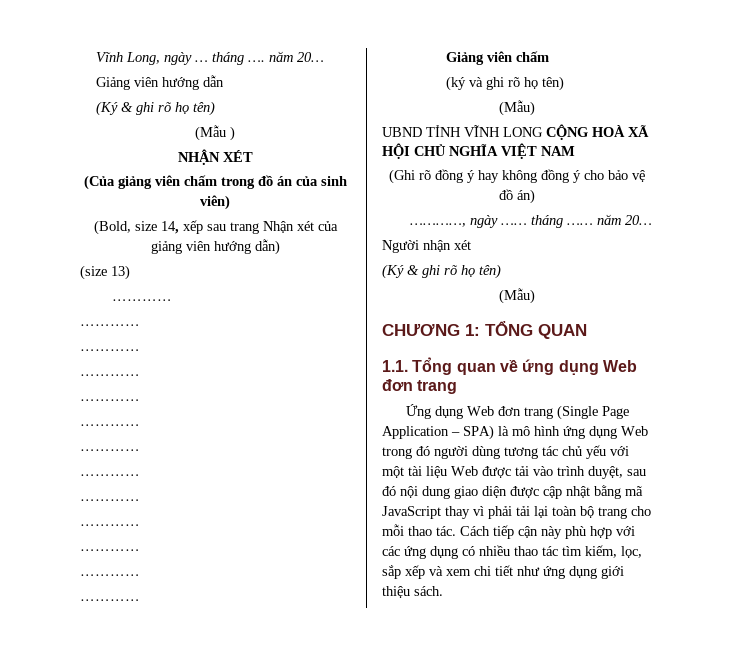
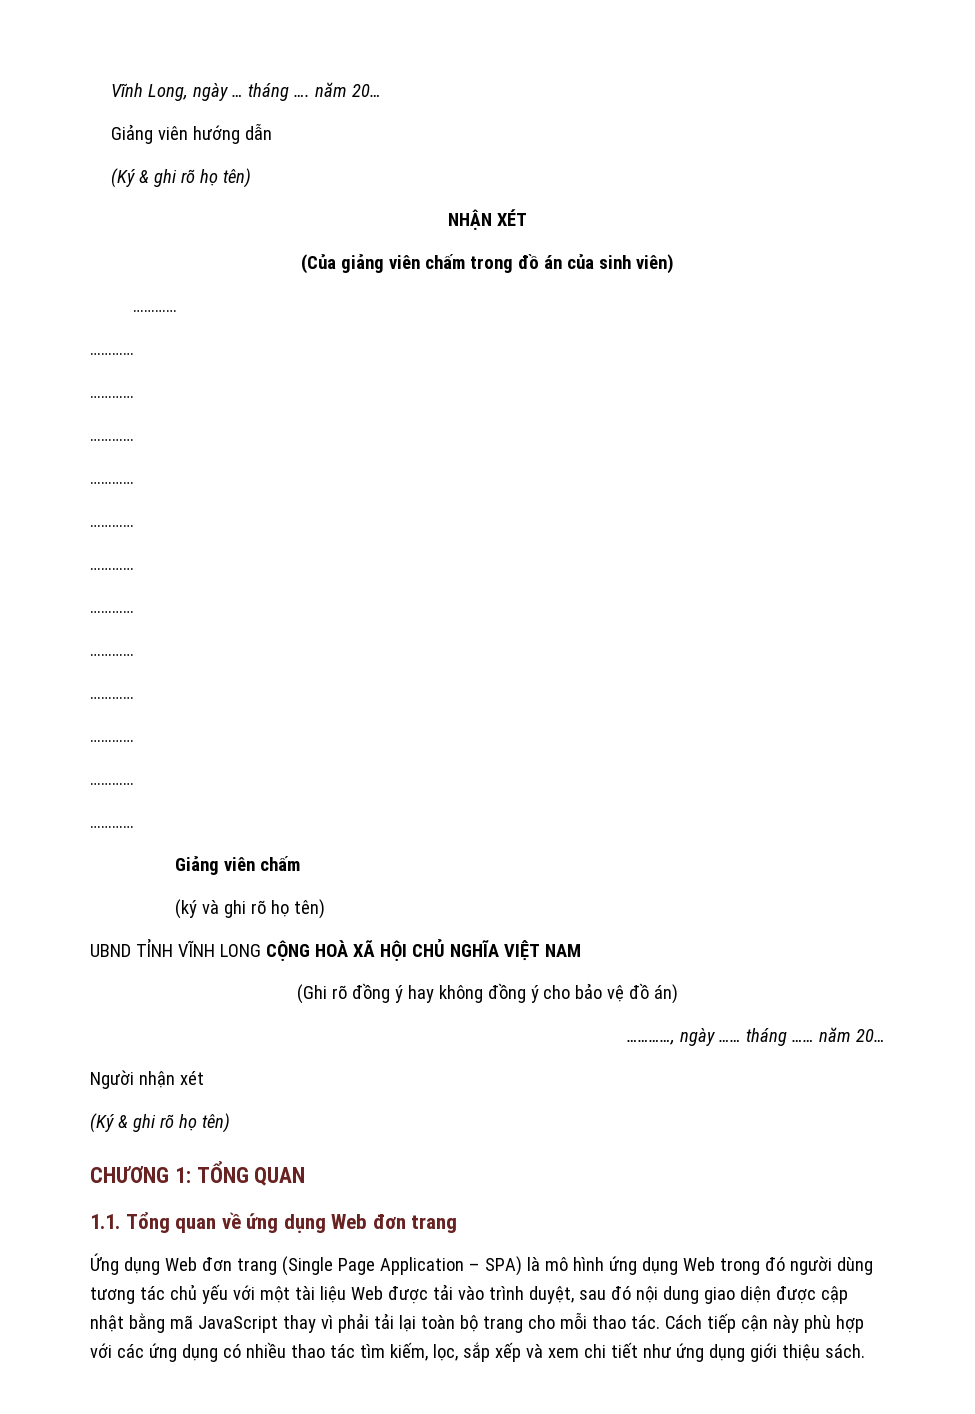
[195,125,235,141] // (Mẫu ) -> (252, 178) none
[93,220,338,235] [150,239,280,255] [80,265,130,280] // (Bold, size 14, xếp sau trang Nhận xét của giảng viên hướng dẫn) // (size 13) -> (674, 264) none
[499,100,535,116] // (Mẫu) -> (326, 909) none
[499,288,535,304] // (Mẫu) -> (230, 1123) none

